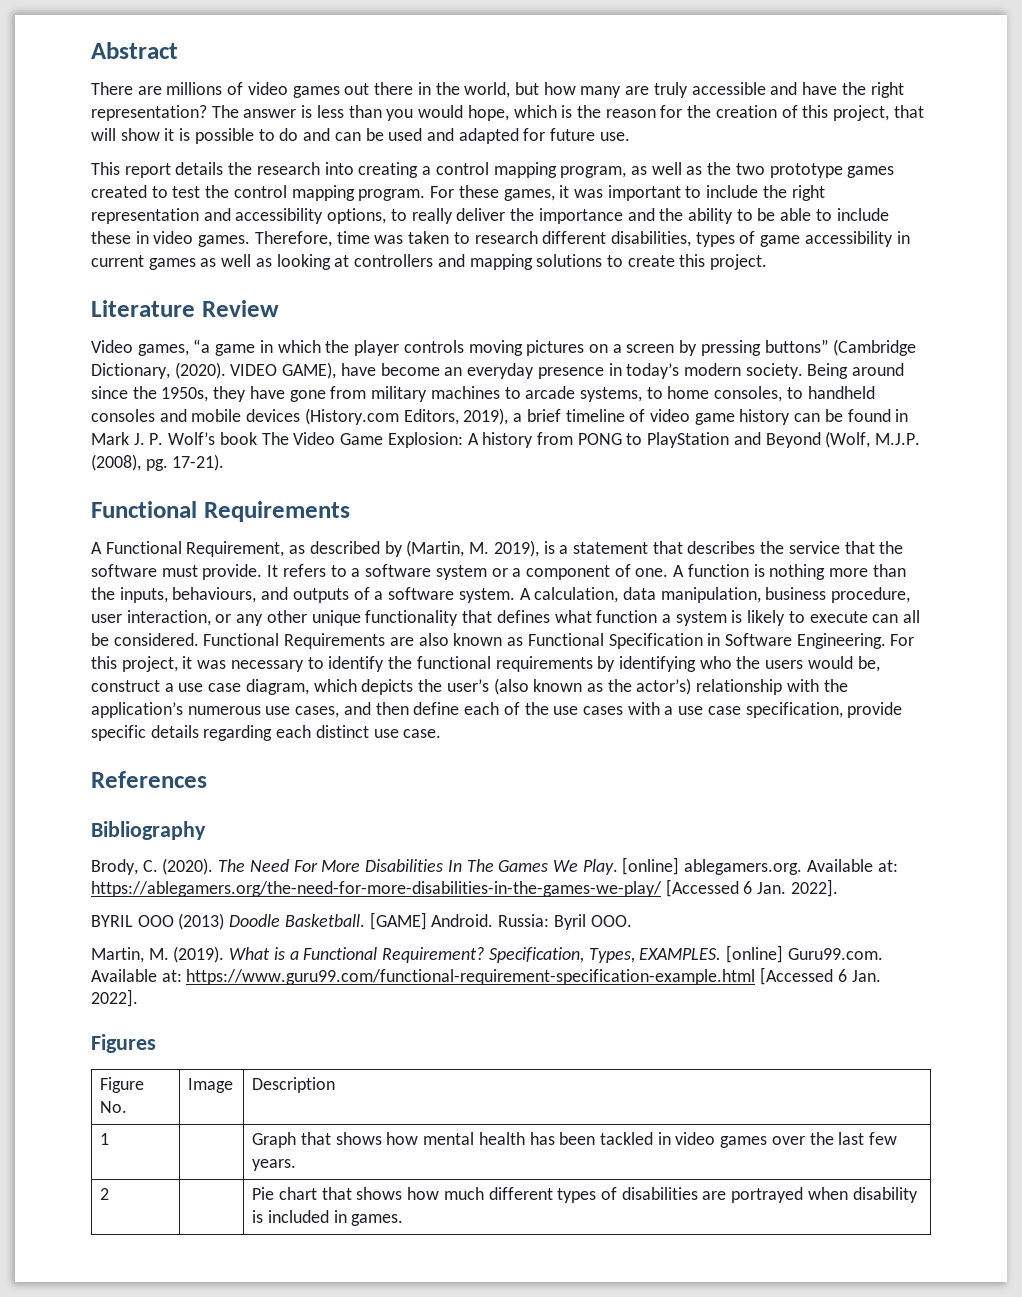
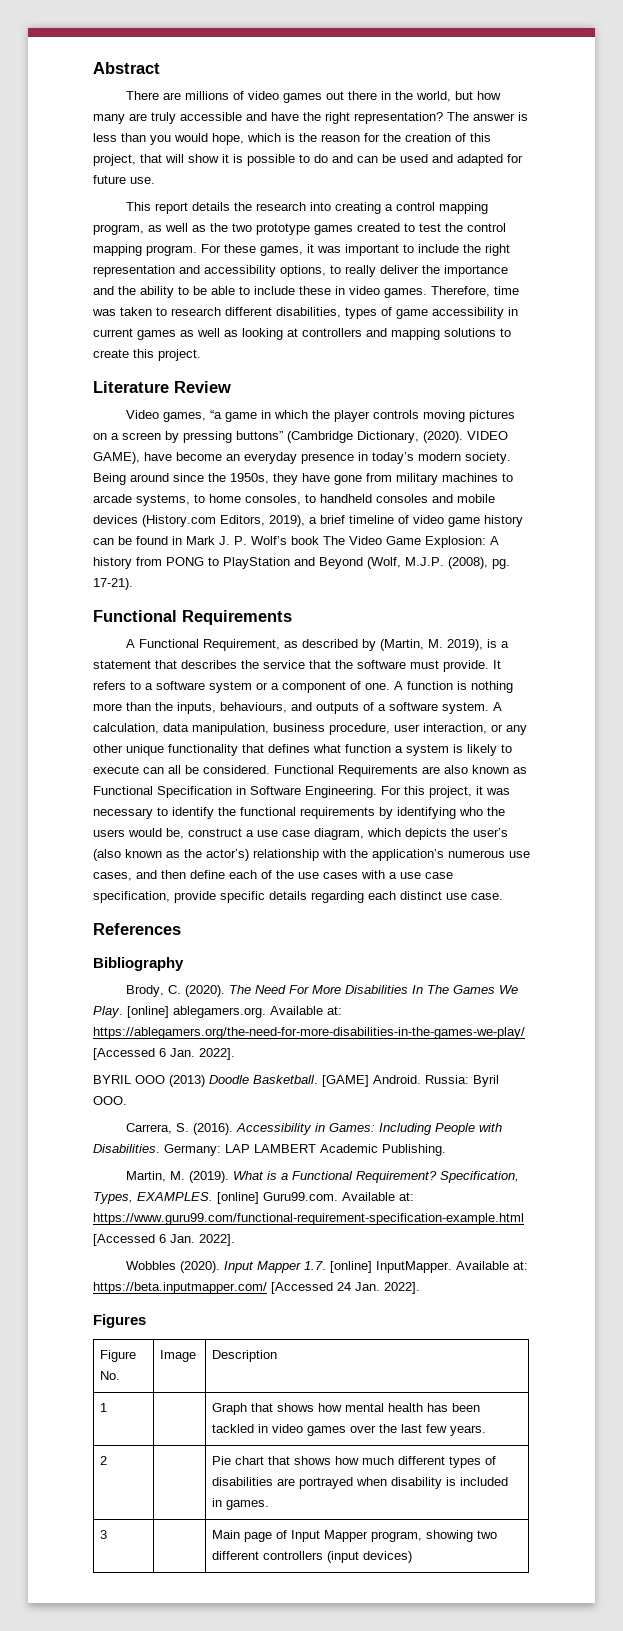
(632, 921) none -> [125,1123,502,1135] [93,1144,446,1156] // Carrera, S. (2016). Accessibility in Games: Including People with Disabilities. Germany: LAP LAMBERT Academic Publishing.
(138, 998) none -> [125,1261,528,1273] [93,1282,420,1294] // Wobbles (2020). Input Mapper 1.7. [online] InputMapper. Available at: https://beta.inputmapper.com/ [Accessed 24 Jan. 2022].
(404, 1220) none -> [100,1530,108,1539] [212,1530,498,1542] [212,1551,413,1563] // 3 | | Main page of Input Mapper program, showing two different controllers (input devices)

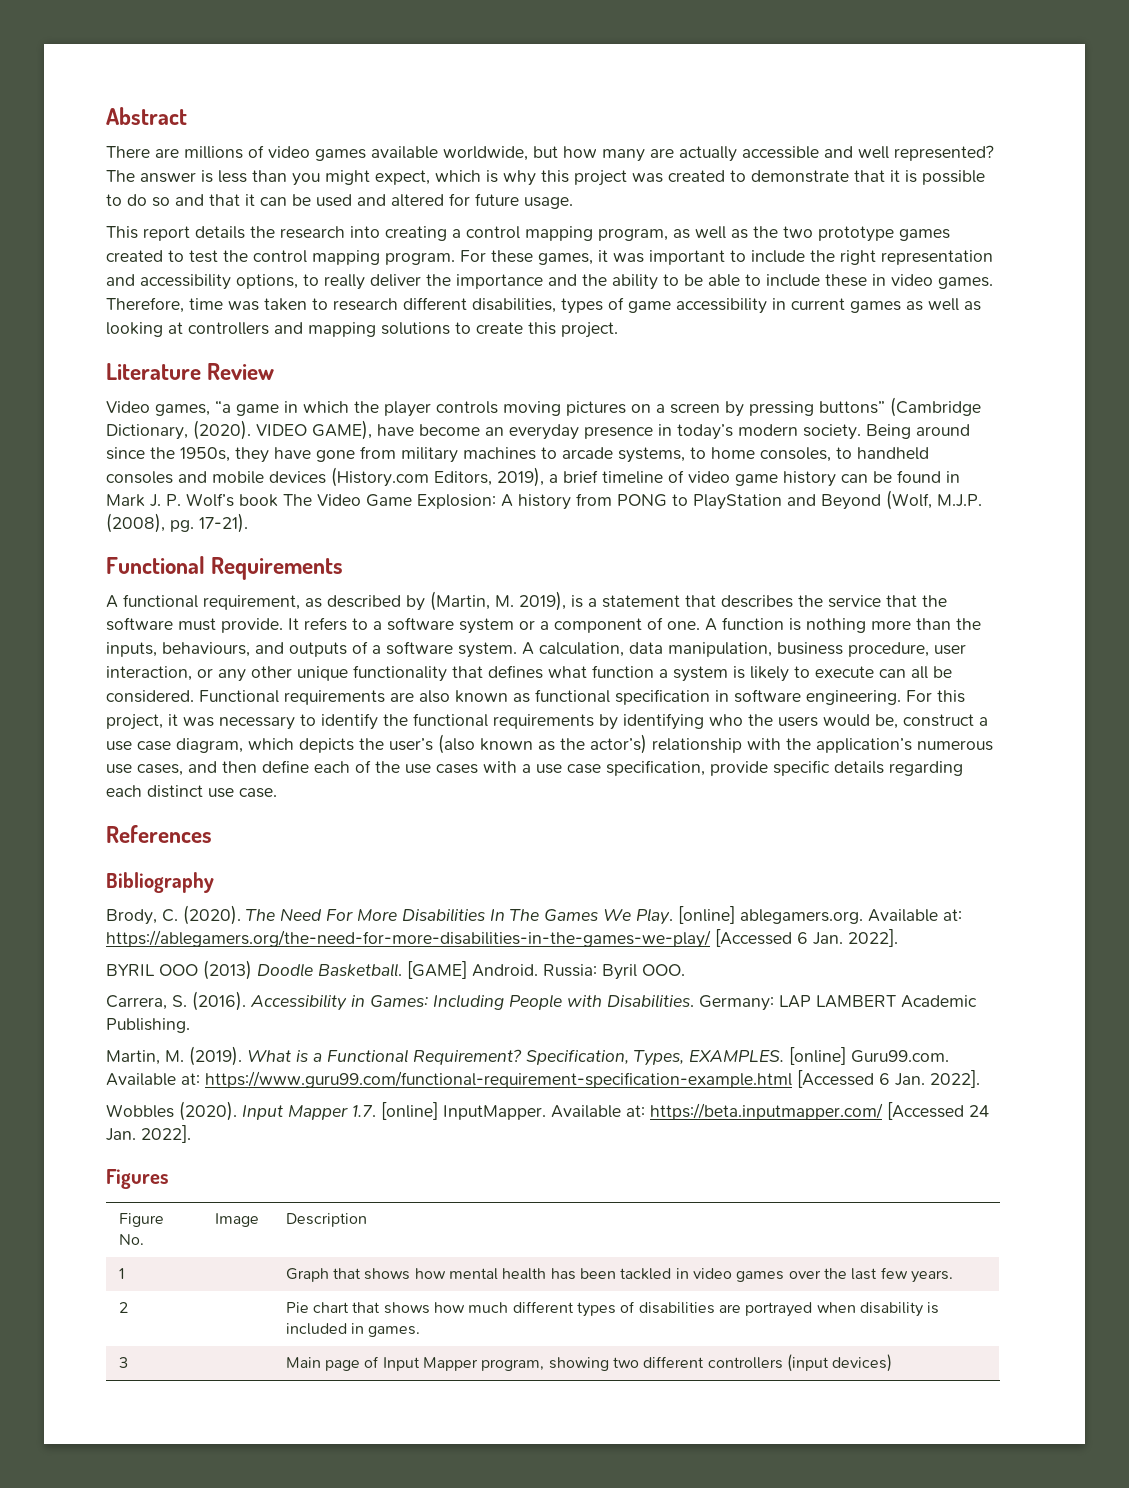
[325,91,451,102] out there in the world, -> [371,146,528,161] available worldwide,
[151,112,176,124] truly -> [679,146,737,162] actually
[271,112,443,124] have the right representation? -> [858,145,994,161] well represented?
[174,133,491,145] [93,154,219,166] would hope, which is the reason for the creation of this project, that will show -> [325,170,885,186] might expect, which is why this project was created to demonstrate that
[332,154,353,163] and -> [152,194,255,207] so and that it
[457,154,503,166] adapted -> [391,194,444,207] altered
[130,177,155,184] use. -> [524,197,573,209] usage.
[138,639,280,651] Functional Requirement, -> [123,594,300,610] functional requirement,
[338,765,418,777] Requirements -> [284,690,385,705] requirements
[93,786,377,798] Functional Specification in Software Engineering. -> [535,689,901,705] functional specification in software engineering.

